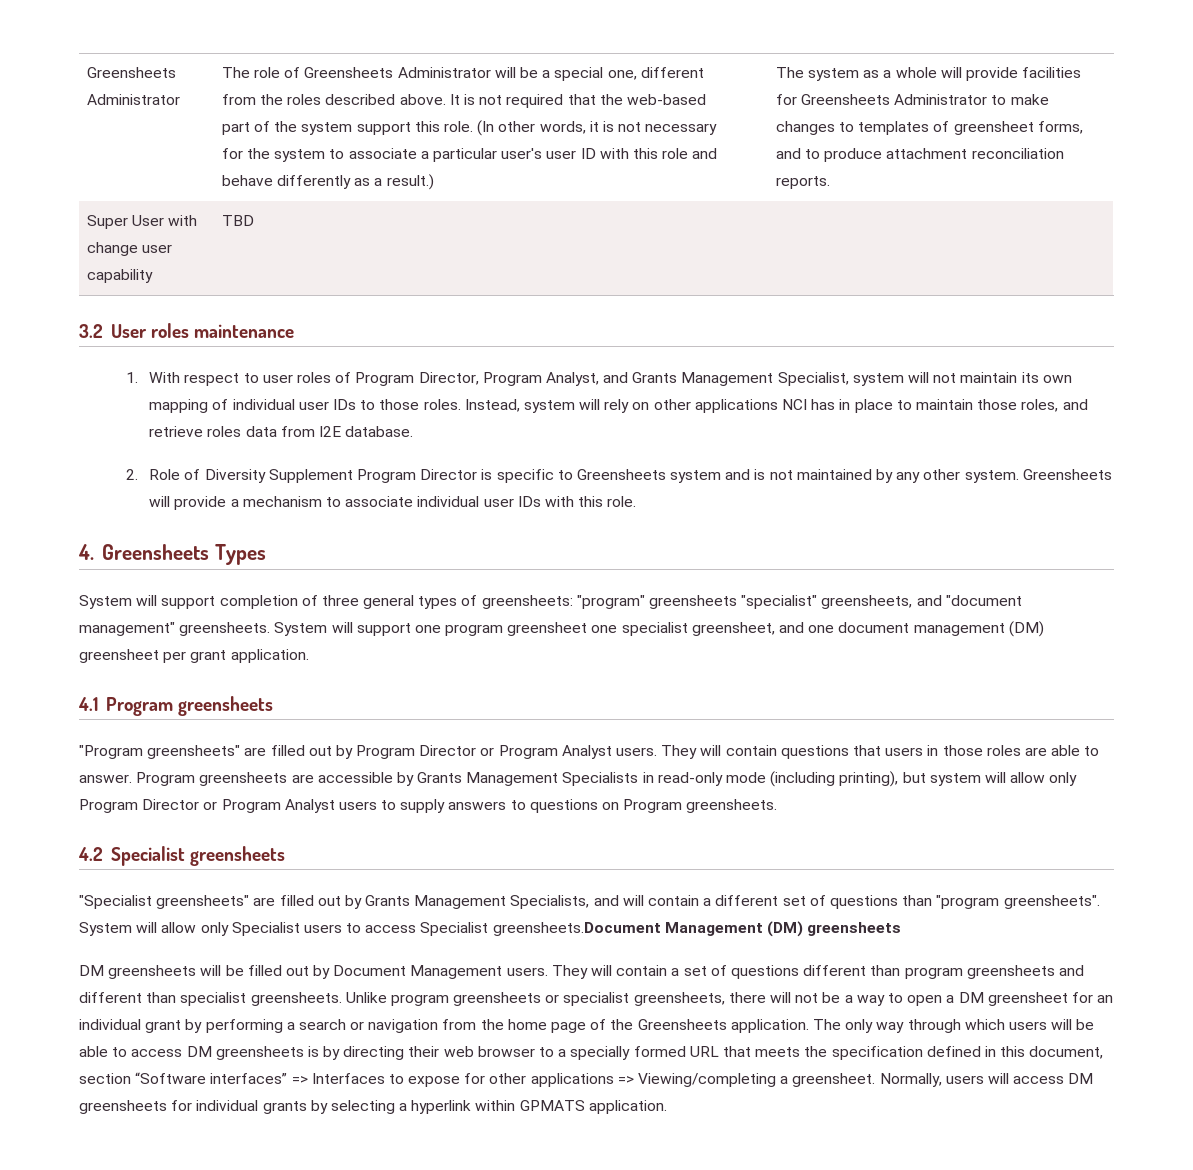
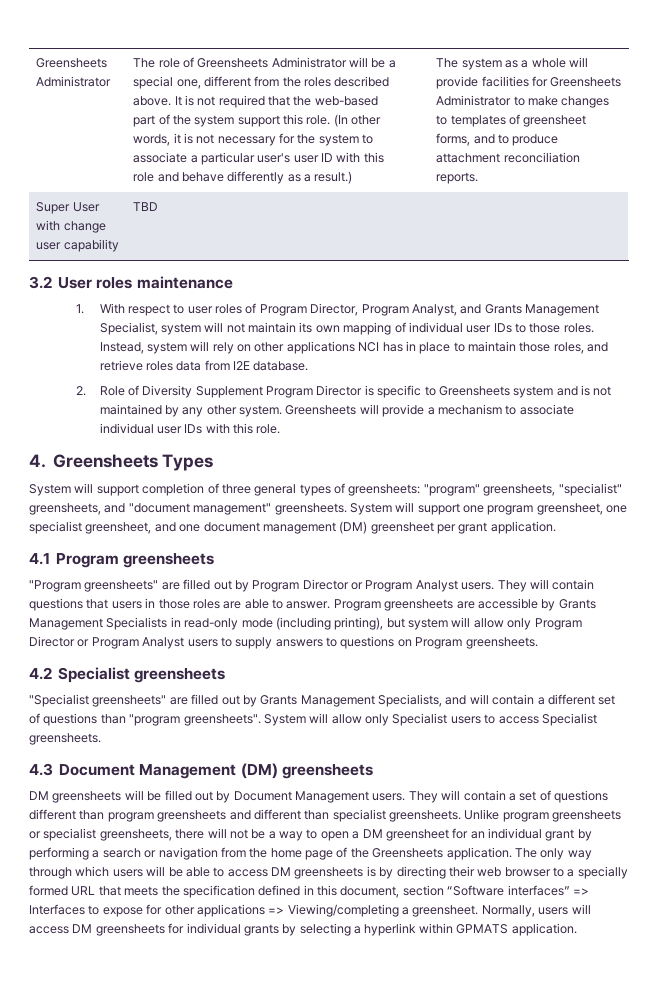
[649,595,738,609] greensheets -> [483,484,556,496] greensheets,
[507,622,588,636] greensheet -> [536,503,603,515] greensheet,
[492,922,661,936] greensheets.Document -> [29,733,101,745] [29,763,136,776] greensheets. // 4.3 Document

